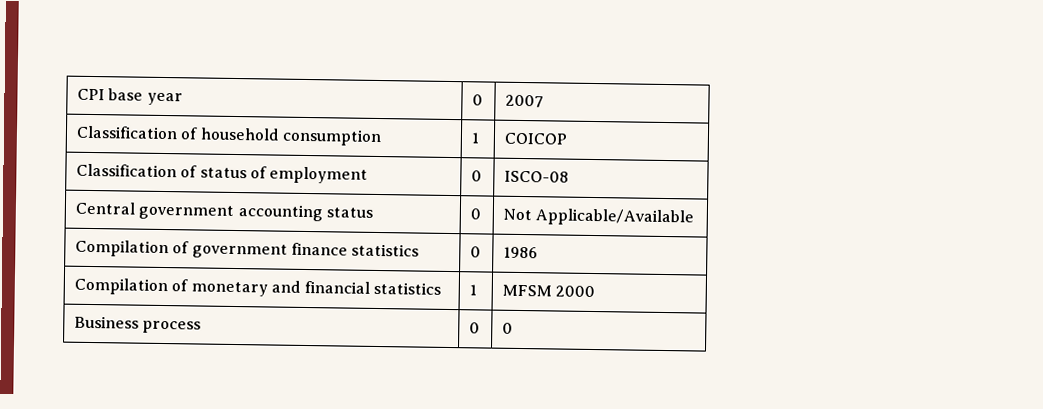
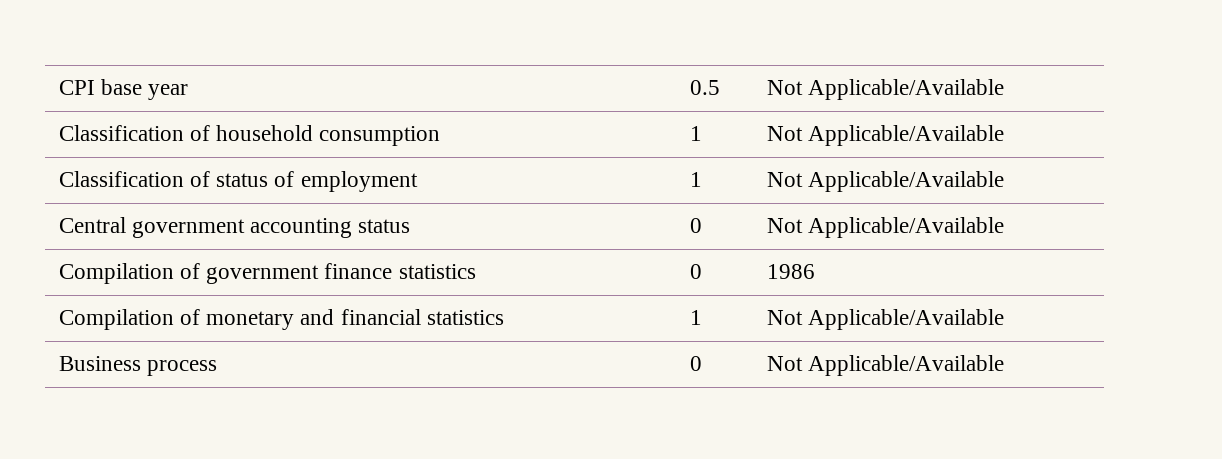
[471,94,483,106] [504,94,544,108] 0 | 2007 -> [689,80,720,95] [766,79,1005,100] 0.5 | Not Applicable/Available
[503,132,567,145] COICOP -> [766,125,1005,146] Not Applicable/Available
[470,170,482,182] [503,170,569,183] 0 | ISCO-08 -> [689,172,702,187] [766,171,1005,192] 1 | Not Applicable/Available
[501,284,596,298] MFSM 2000 -> [766,309,1005,330] Not Applicable/Available
[501,322,513,334] 0 -> [766,355,1005,376] Not Applicable/Available

